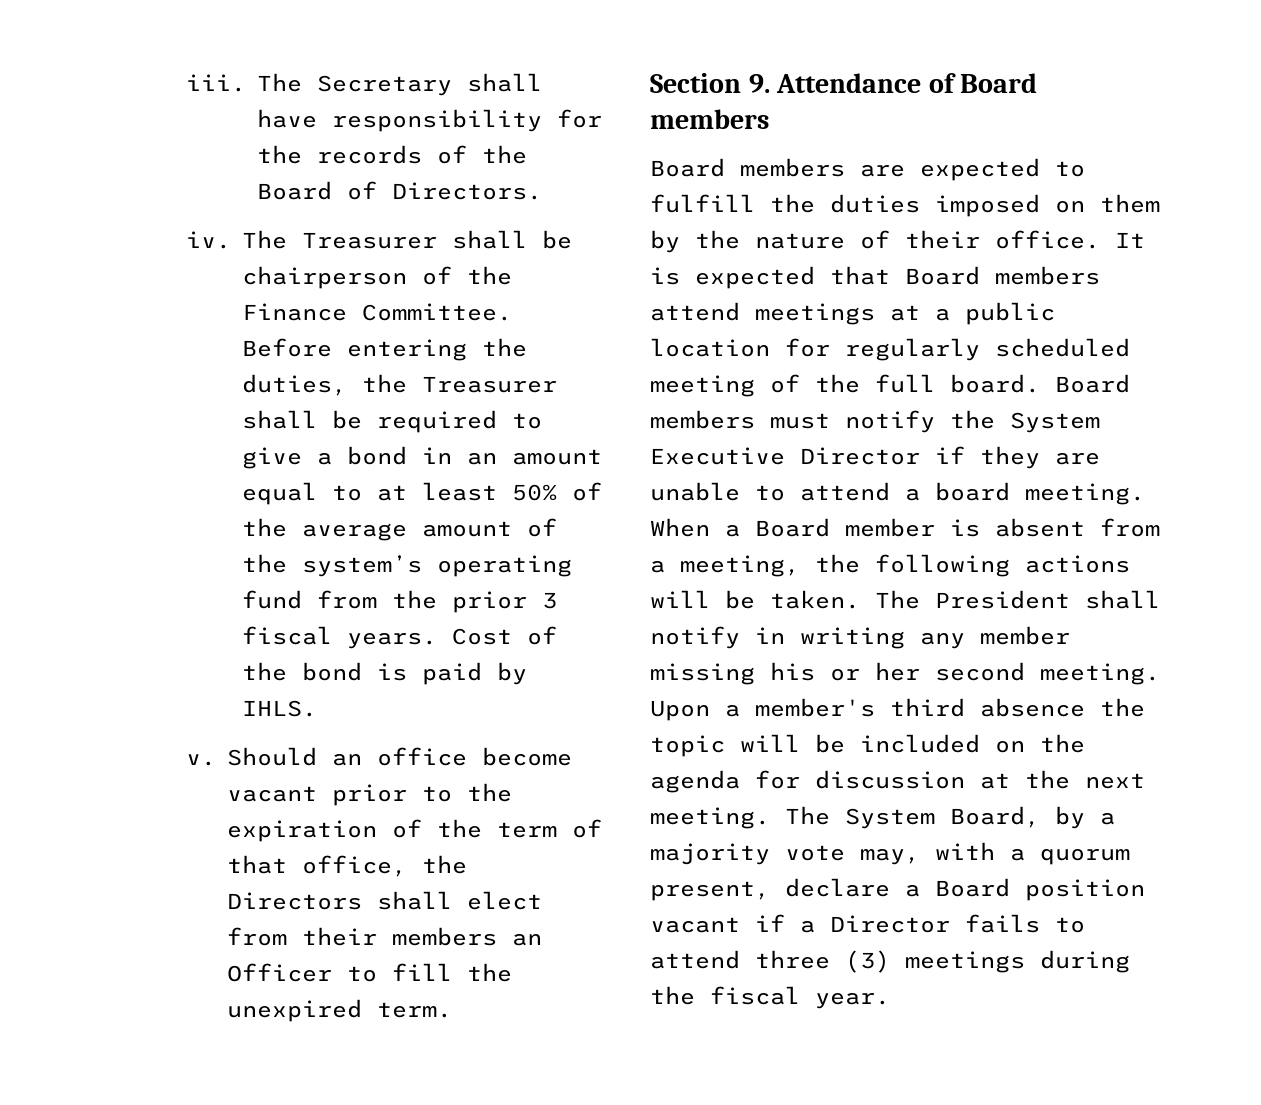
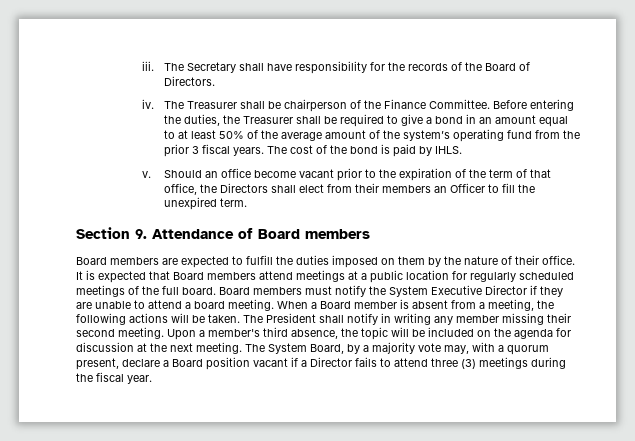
[451,628,512,645] Cost -> [266,145,313,154] The cost
[650,375,755,397] meeting -> [76,285,125,297] meetings
[770,662,920,681] his or her -> [547,313,571,323] their
[980,698,1085,717] absence -> [291,329,338,339] absence,

